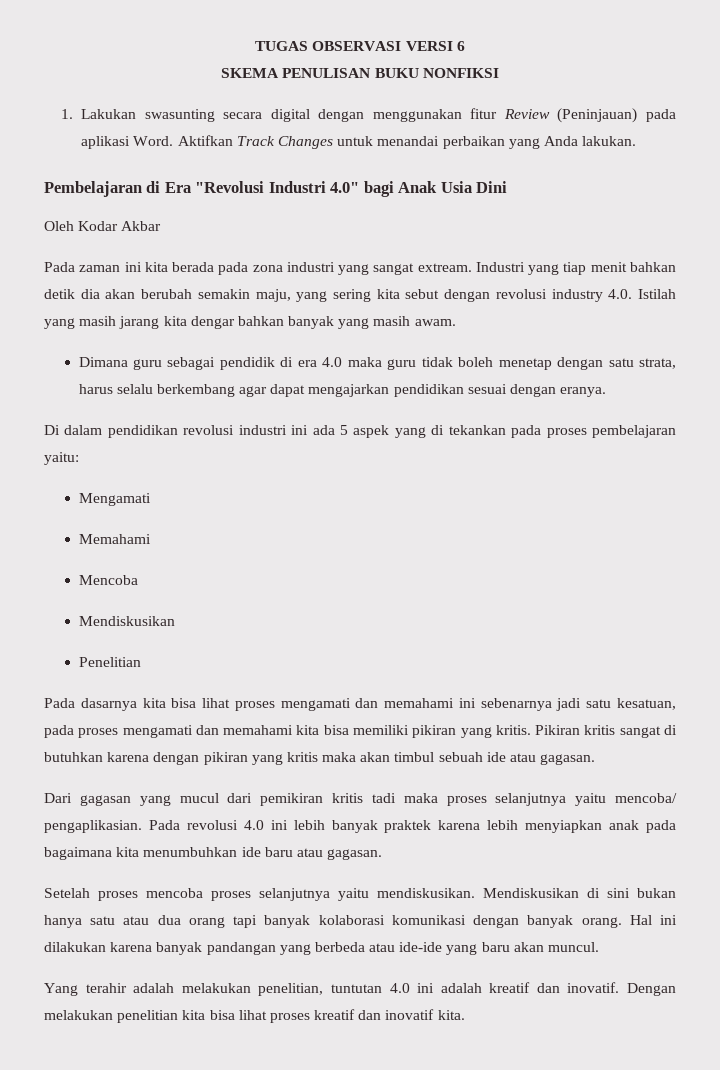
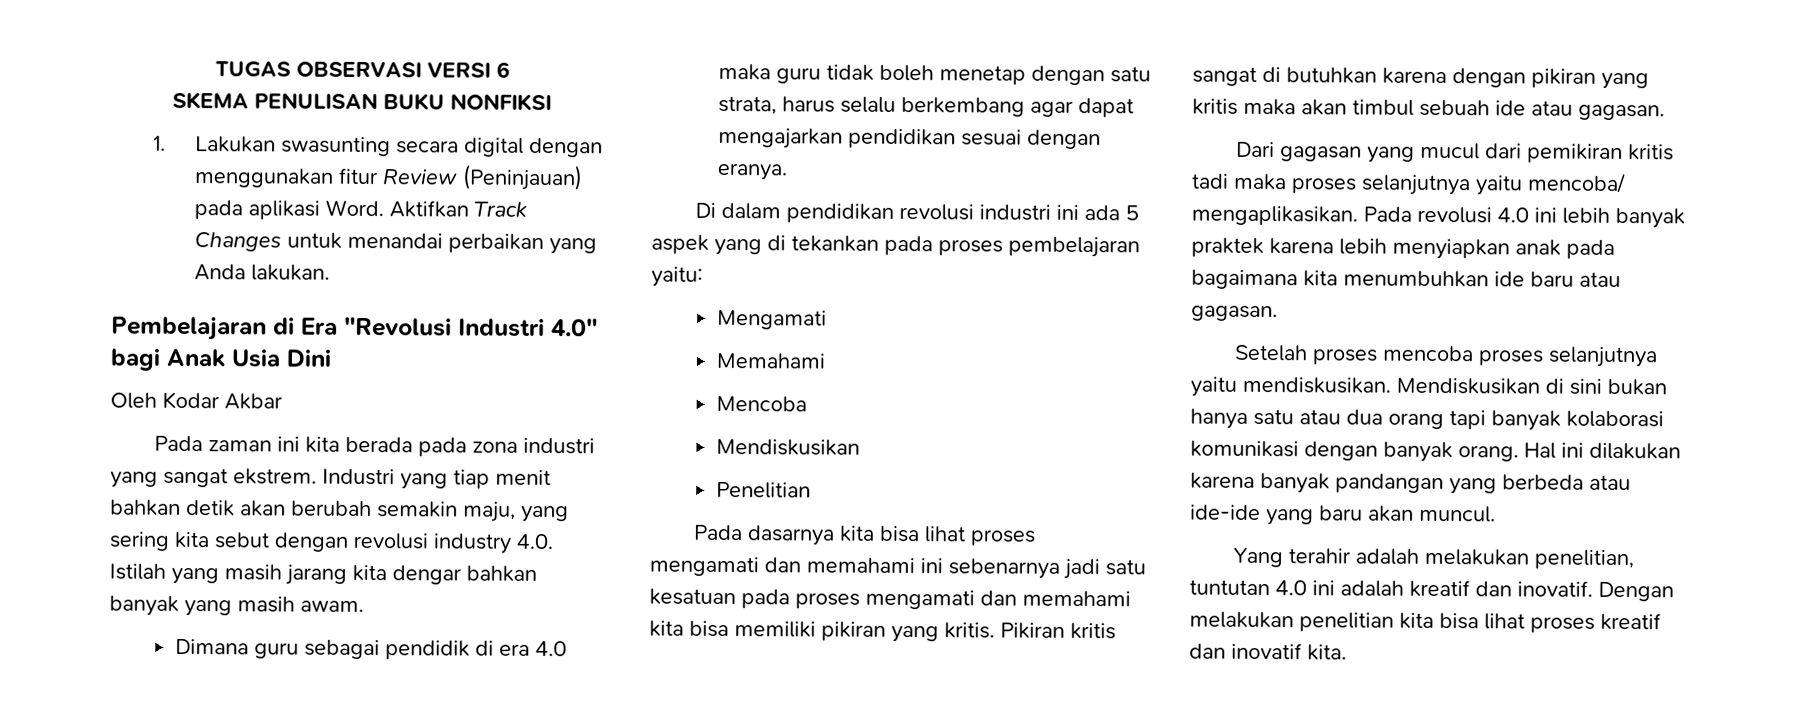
[417,263,472,272] extream. -> [233,468,317,485] ekstrem.
[80,289,100,299] dia -> (235, 508) none
[616,698,676,710] kesatuan, -> [649,588,736,606] kesatuan
[44,820,142,833] pengaplikasian. -> [1191,205,1358,226] mengaplikasikan.

